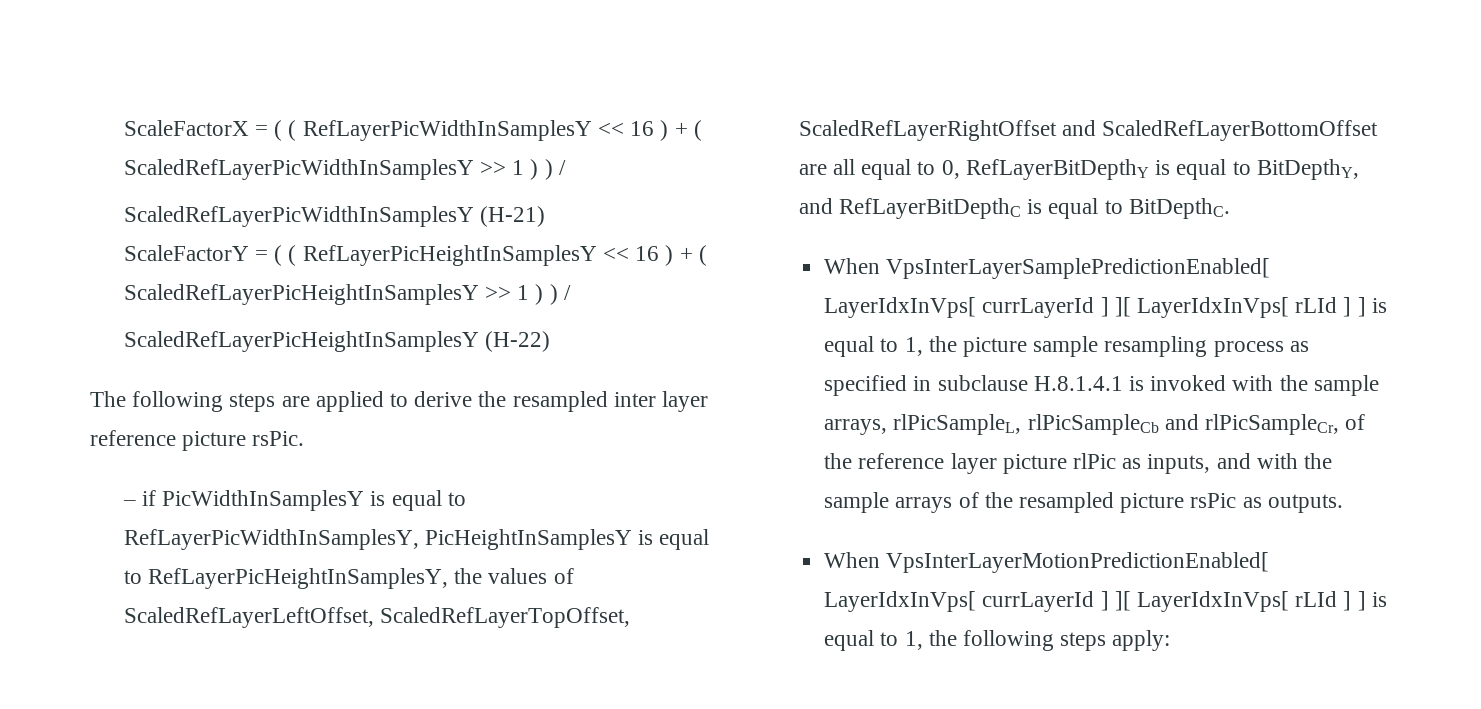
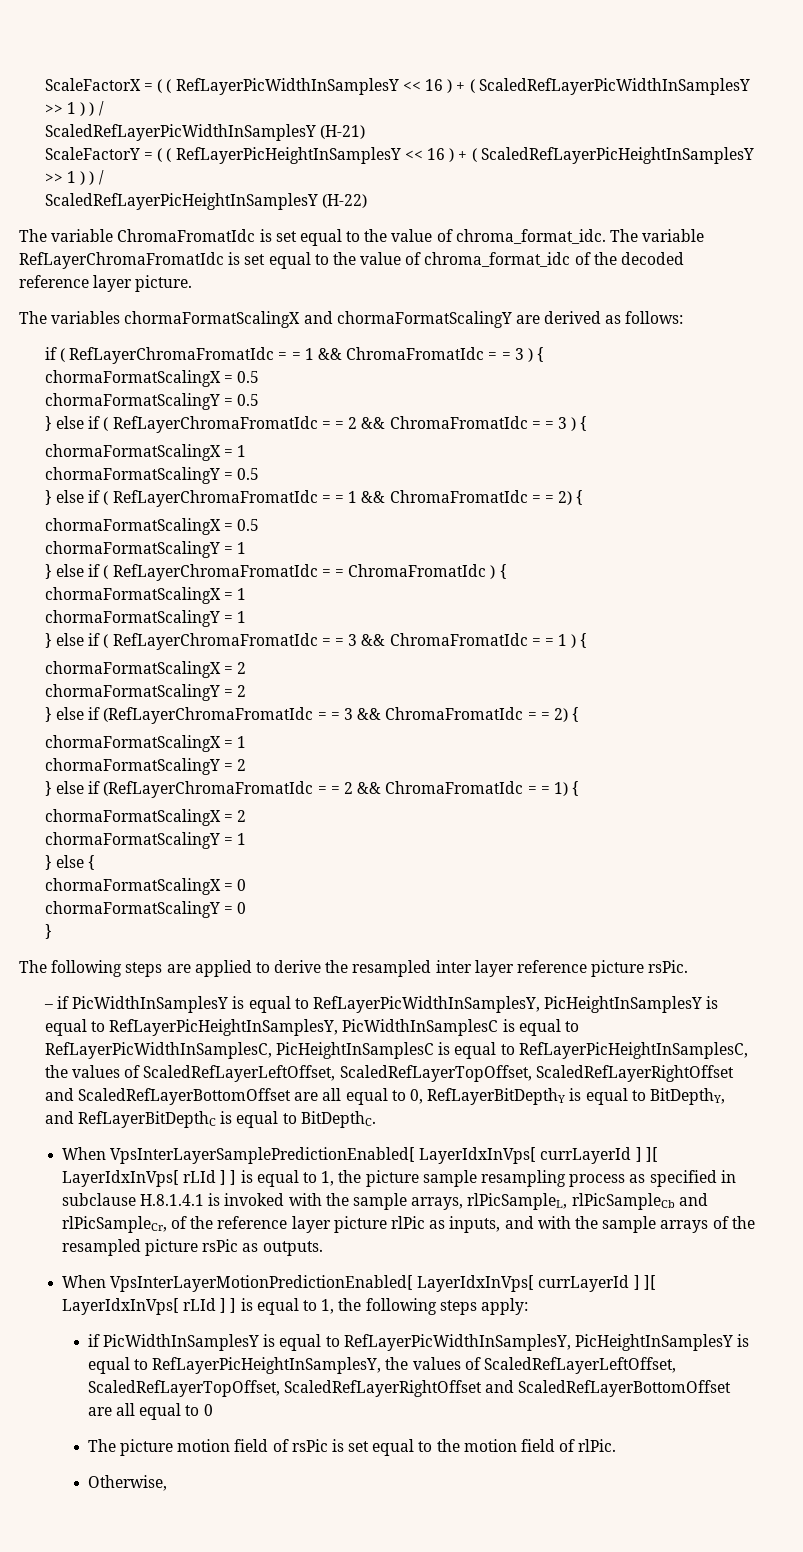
(551, 341) none -> [19,229,705,246] [19,252,685,269] [19,275,193,292] [19,311,684,328] [44,347,545,364] [44,370,260,387] [44,393,260,410] [44,416,588,433] [44,444,247,461] [44,467,260,484] [44,490,584,507] [44,518,260,535] [44,541,247,558] [44,564,507,581] [44,587,247,604] [44,610,247,627] [44,633,588,650] [44,661,247,678] [44,684,247,701] [44,707,580,724] [44,735,247,752] [44,758,247,775] [44,781,580,798] [44,809,247,826] [44,832,247,849] [44,855,96,870] [44,878,247,895] [44,901,247,918] [44,924,52,939] // The variable ChromaFromatIdc is set equal to the value of chroma_format_idc. The variable RefLayerChromaFromatIdc is set equal to the value of chroma_format_idc of the decoded reference layer picture. // The variables chormaFormatScalingX and chormaFormatScalingY are derived as follows: // if ( RefLayerChromaFromatIdc = = 1 && ChromaFromatIdc = = 3 ) { // chormaFormatScalingX = 0.5 // chormaFormatScalingY = 0.5 // } else if ( RefLayerChromaFromatIdc = = 2 && ChromaFromatIdc = = 3 ) { // chormaFormatScalingX = 1 // chormaFormatScalingY = 0.5 // } else if ( RefLayerChromaFromatIdc = = 1 && ChromaFromatIdc = = 2) { // chormaFormatScalingX = 0.5 // chormaFormatScalingY = 1 // } else if ( RefLayerChromaFromatIdc = = ChromaFromatIdc ) { // chormaFormatScalingX = 1 // chormaFormatScalingY = 1 // } else if ( RefLayerChromaFromatIdc = = 3 && ChromaFromatIdc = = 1 ) { // chormaFormatScalingX = 2 // chormaFormatScalingY = 2 // } else if (RefLayerChromaFromatIdc = = 3 && ChromaFromatIdc = = 2) { // chormaFormatScalingX = 1 // chormaFormatScalingY = 2 // } else if (RefLayerChromaFromatIdc = = 2 && ChromaFromatIdc = = 1) { // chormaFormatScalingX = 2 // chormaFormatScalingY = 1 // } else { // chormaFormatScalingX = 0 // chormaFormatScalingY = 0 // }
(449, 578) none -> [342,1019,579,1036] [44,1042,748,1059] PicWidthInSamplesC is equal to RefLayerPicWidthInSamplesC, PicHeightInSamplesC is equal to RefLayerPicHeightInSamplesC,
(1171, 640) none -> [87,1334,750,1351] [87,1357,676,1374] [87,1380,732,1397] [87,1403,213,1420] [87,1439,617,1456] [87,1475,167,1491] // if PicWidthInSamplesY is equal to RefLayerPicWidthInSamplesY, PicHeightInSamplesY is equal to RefLayerPicHeightInSamplesY, the values of ScaledRefLayerLeftOffset, ScaledRefLayerTopOffset, ScaledRefLayerRightOffset and ScaledRefLayerBottomOffset are all equal to 0 // The picture motion field of rsPic is set equal to the motion field of rlPic. // Otherwise,

